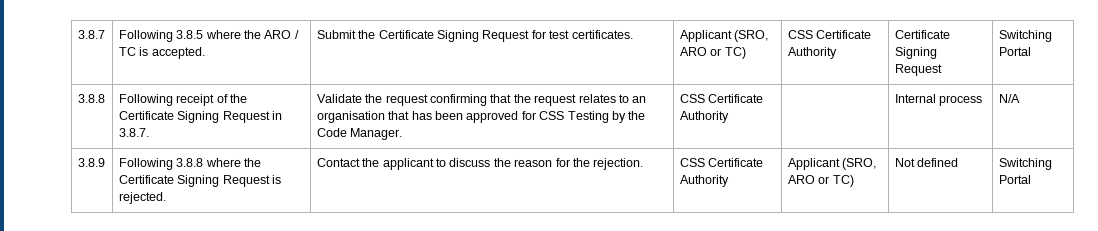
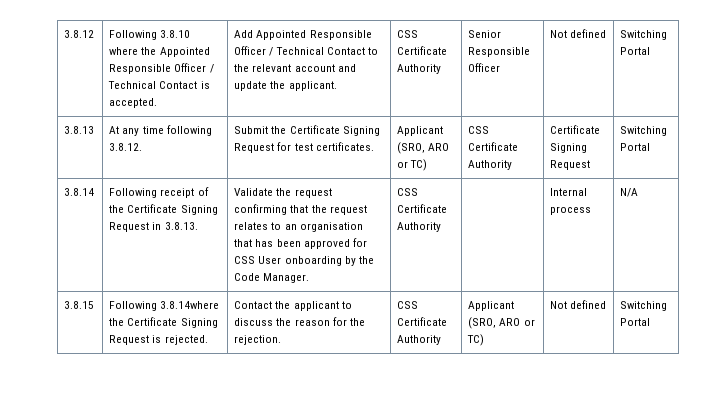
[77,30,105,39] [118,30,299,42] [118,47,205,59] 3.8.7 | Following 3.8.5 where the ARO / TC is accepted. -> [64,30,95,38] [109,30,191,40] [109,47,210,57] [109,63,214,74] [108,81,210,89] [109,98,158,108] [234,30,372,40] [234,46,378,56] [234,64,356,72] [234,81,337,91] [397,30,419,38] [397,46,448,55] [397,64,442,74] [468,30,502,38] [468,47,531,57] [468,63,501,72] [550,29,607,38] [620,30,668,40] [620,47,651,55] [64,126,95,134] [109,125,212,136] [109,143,143,151] 3.8.12 | Following 3.8.10 where the Appointed Responsible Officer / Technical Contact is accepted. | Add Appointed Responsible Officer / Technical Contact to the relevant account and update the applicant. | CSS Certificate Authority | Senior Responsible Officer | Not defined | Switching Portal // 3.8.13 | At any time following 3.8.12.
[77,94,105,103] 3.8.8 -> [64,188,95,196] 3.8.14
[118,128,149,137] 3.8.7. -> [164,222,198,230] 3.8.13.
[567,111,609,123] Testing -> [258,256,342,266] User onboarding
[77,158,105,167] [118,158,241,170] 3.8.9 | Following 3.8.8 where -> [64,301,95,309] [109,301,220,311] 3.8.15 | Following 3.8.14where

